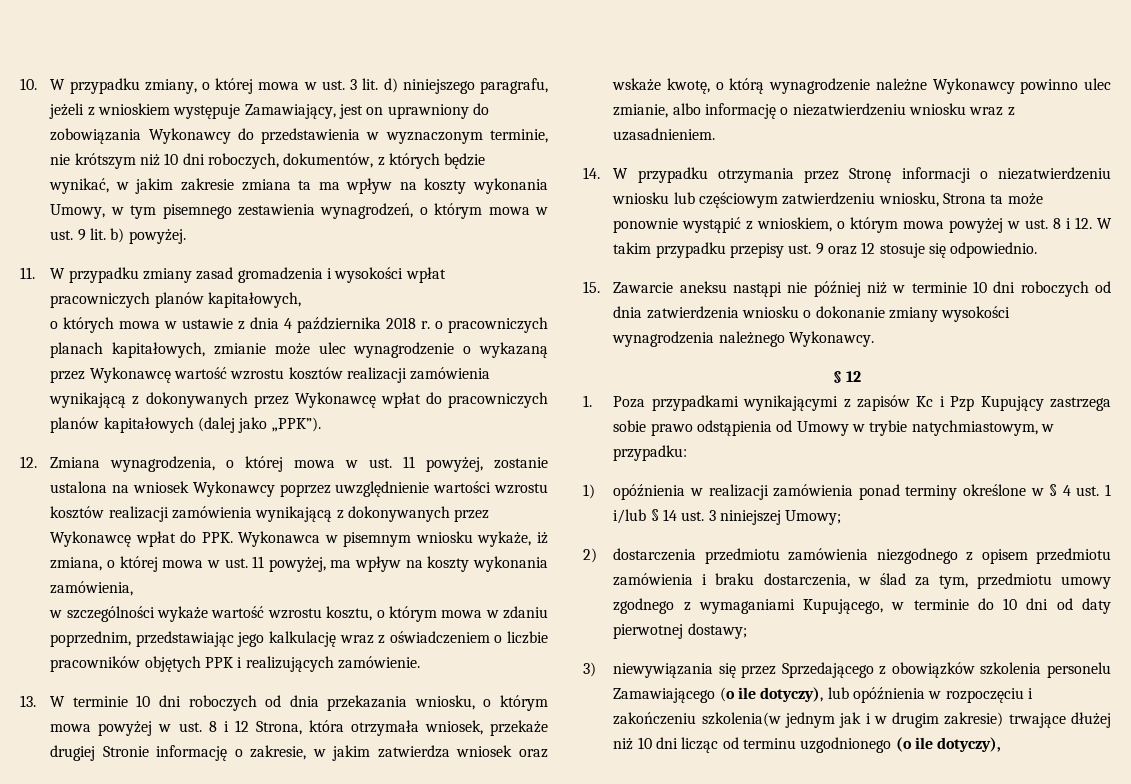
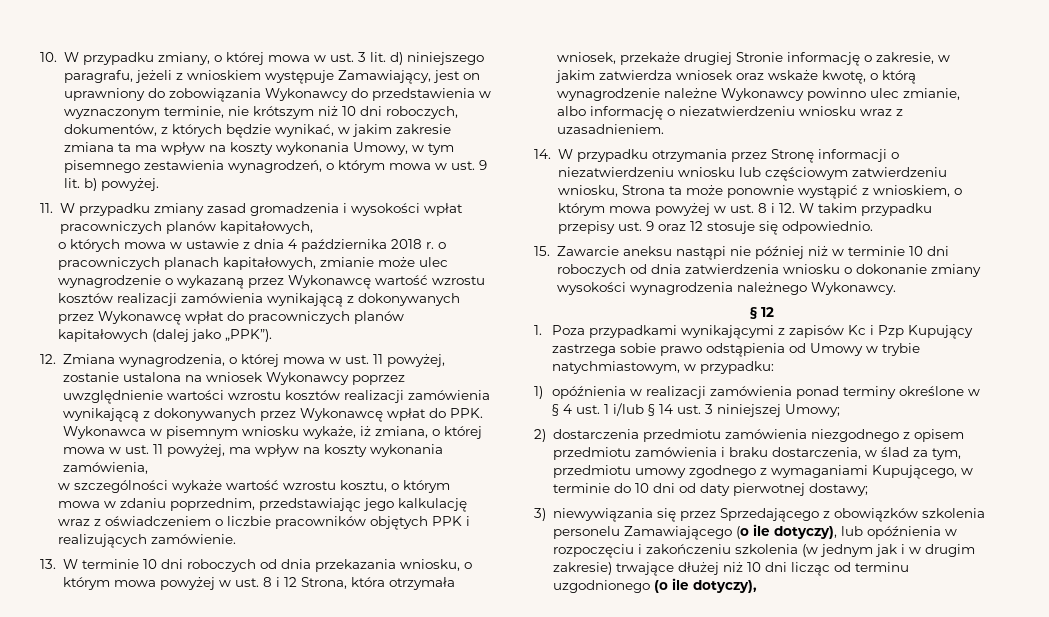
[701,712,781,727] szkolenia(w -> [734,544,818,557] szkolenia (w

